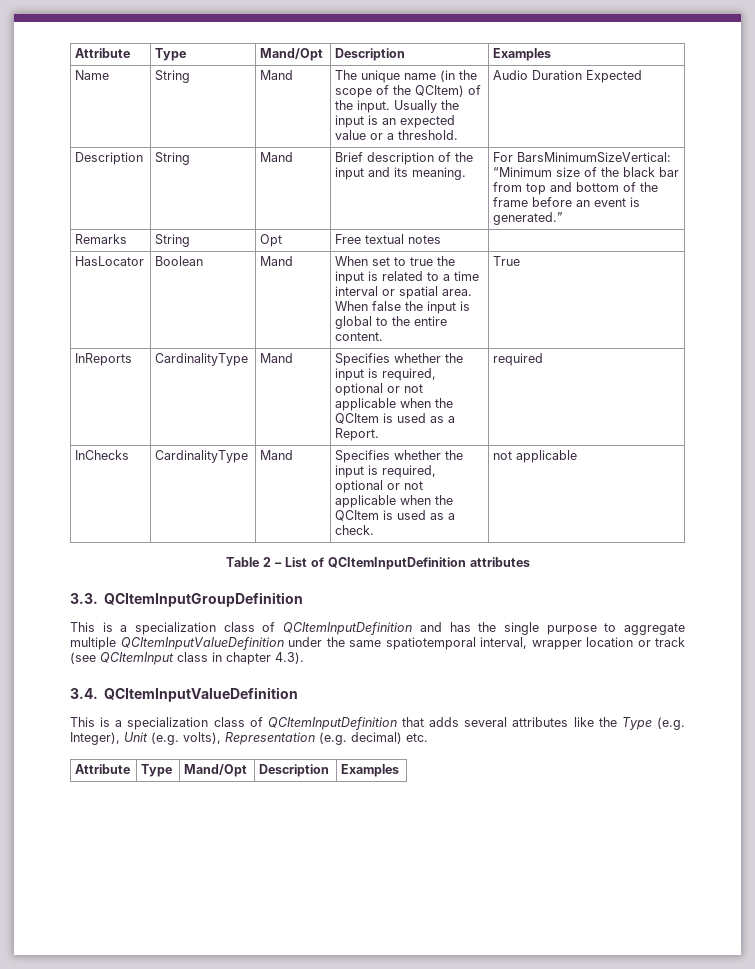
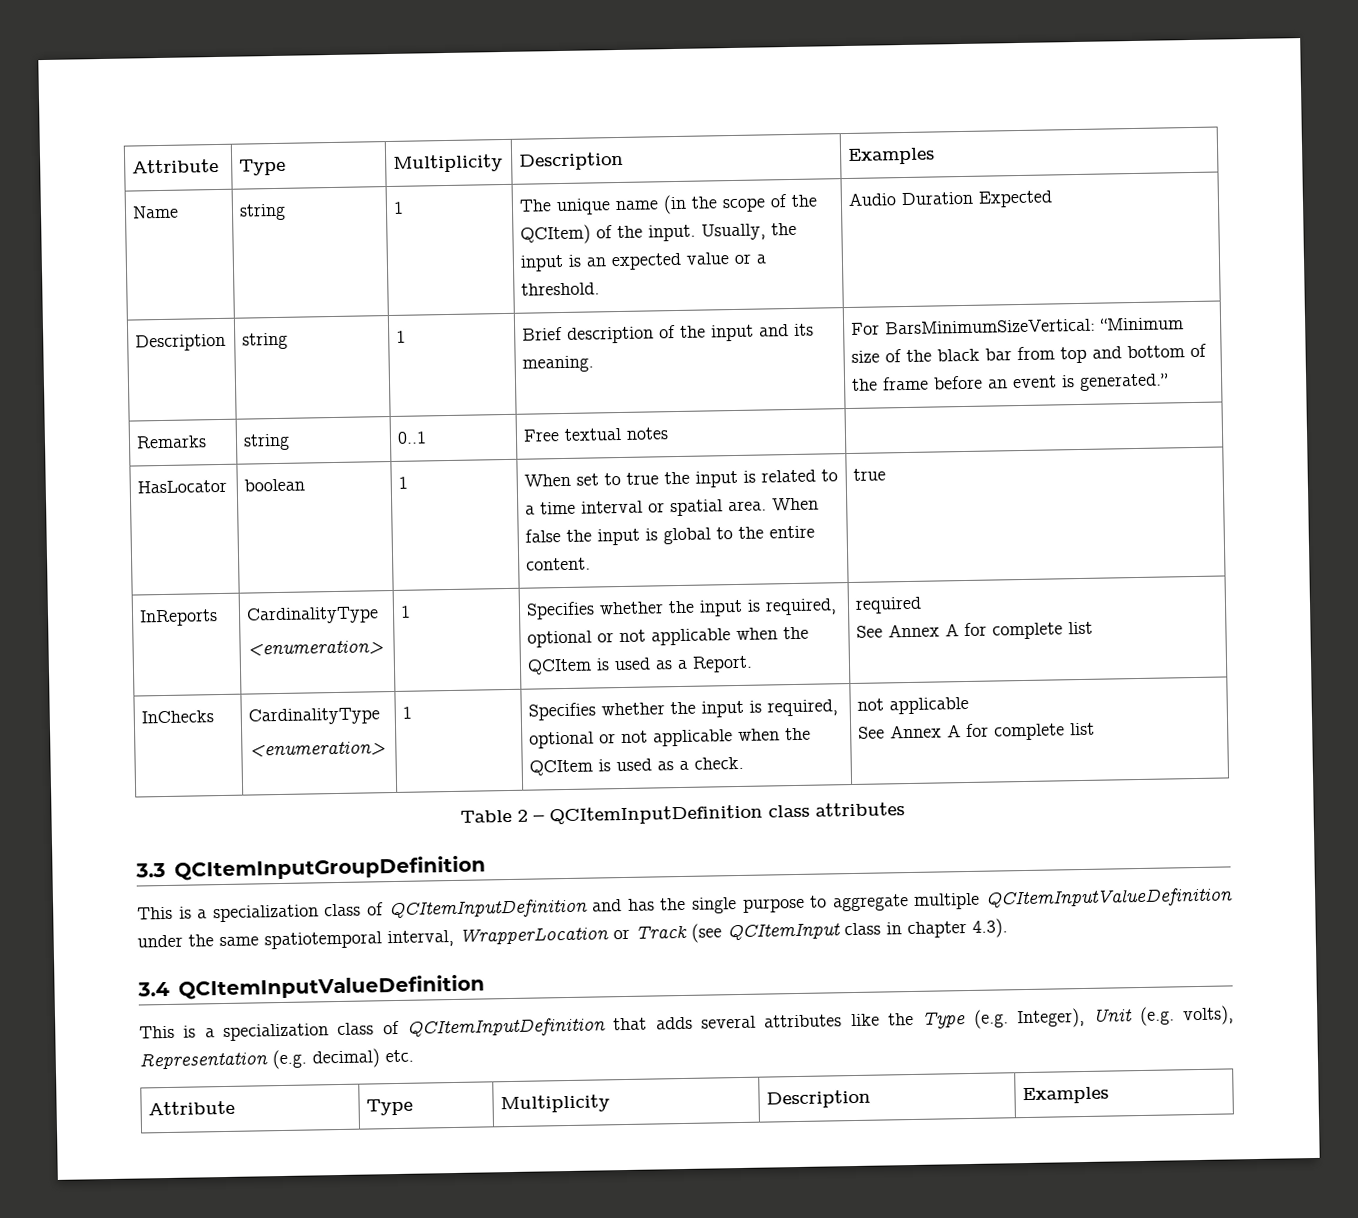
[75,48,131,58] [155,48,187,61] [260,48,324,61] Attribute | Type | Mand/Opt -> [132,158,220,174] [239,158,287,176] [393,154,504,173] Attribute | Type | Multiplicity
[155,70,191,83] [260,70,294,80] String | Mand -> [239,203,287,221] [393,201,405,214] string | 1
[394,100,438,113] Usually -> [701,223,767,241] Usually,
[155,152,191,165] [260,152,294,162] String | Mand -> [242,332,289,350] [396,330,407,343] string | 1
[155,234,191,247] [260,234,283,247] String | Opt -> [243,433,291,451] [397,431,428,444] string | 0..1
[155,256,204,266] [260,256,294,266] Boolean | Mand -> [244,478,306,492] [398,476,409,489] boolean | 1
[493,256,521,266] True -> [853,468,887,481] true
[260,353,294,363] | Mand -> [247,640,385,657] [400,605,412,618] // <enumeration> | 1
(544, 359) none -> [856,621,1094,640] // See Annex A for complete list
[260,450,294,460] | Mand -> [249,741,387,758] [402,706,413,719] // <enumeration> | 1
(578, 456) none -> [858,722,1096,741] // See Annex A for complete list
[284,557,466,570] List of QCItemInputDefinition -> [549,804,810,826] QCItemInputDefinition class
[70,593,98,604] 3.3. -> [135,863,166,878] 3.3
[531,637,685,650] wrapper location or track -> [459,925,687,945] WrapperLocation or Track
[70,688,98,699] 3.4. -> [137,981,170,997] 3.4
[184,764,248,777] Mand/Opt -> [500,1094,611,1114] Multiplicity

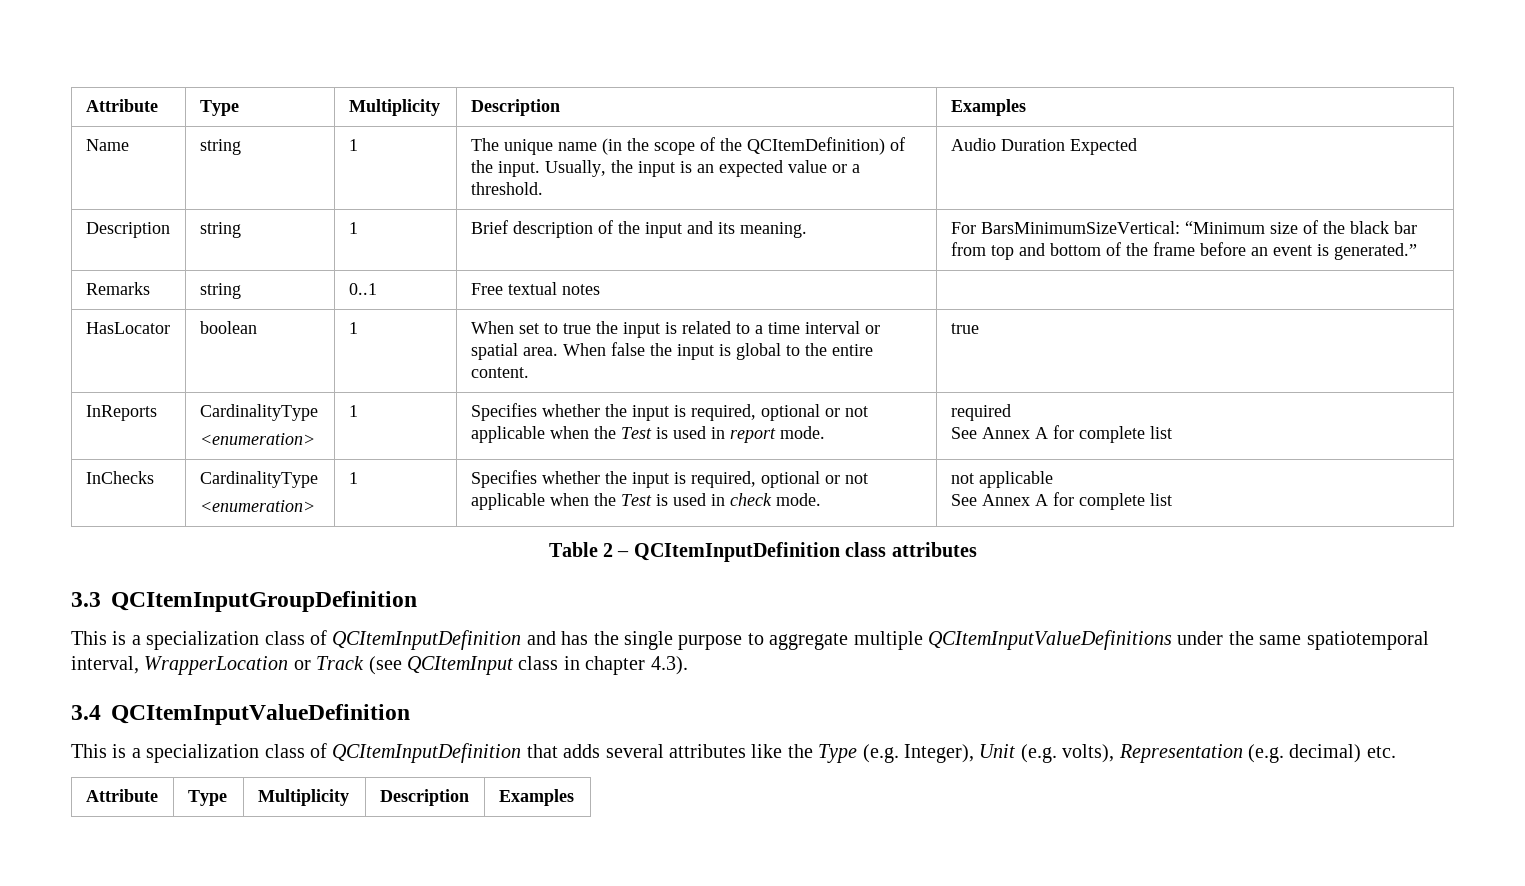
[520,224,592,245] QCItem) -> [746,137,885,155] QCItemDefinition)
[527,655,754,675] QCItem is used as a Report. -> [620,426,825,443] Test is used in report mode.
[529,756,745,776] QCItem is used as a check. -> [620,493,821,506] Test is used in check mode.
[985,887,1234,909] QCItemInputValueDefinition -> [927,630,1172,650] QCItemInputValueDefinitions

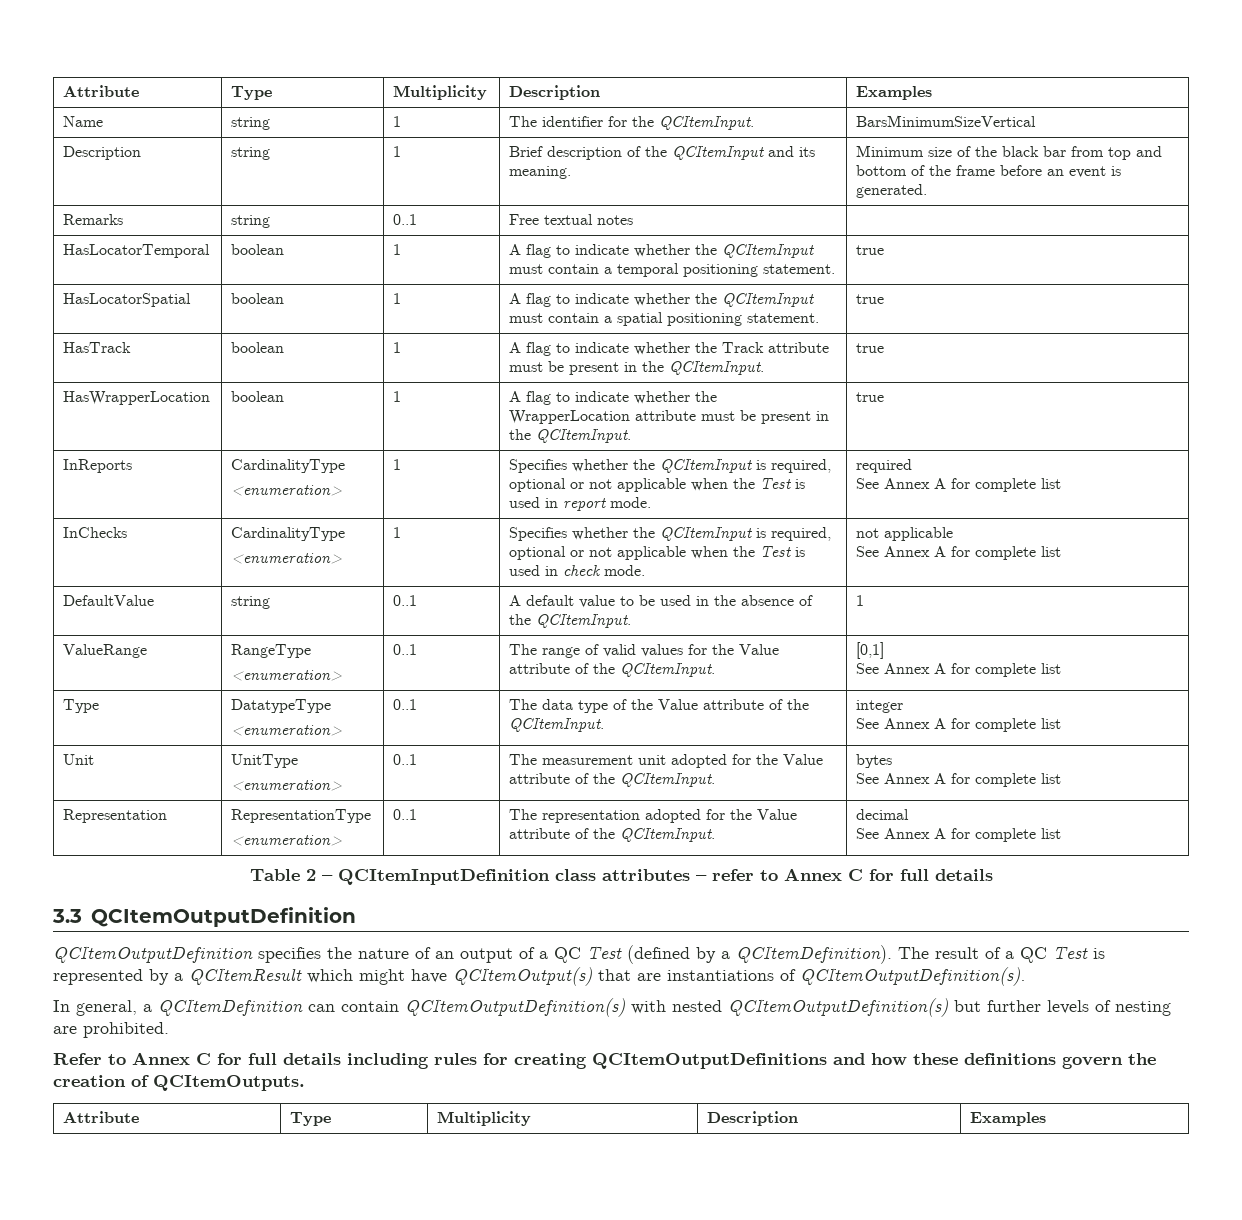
[503,137,905,155] [470,160,860,177] [470,182,543,195] [950,138,1137,155] unique name (in the scope of the QCItemDefinition) of the input. Usually, the input is an expected value or a threshold. | Audio Duration Expected -> [542,116,755,130] [856,115,1037,127] identifier for the QCItemInput. | BarsMinimumSizeVertical
[644,222,682,238] input -> [672,146,765,160] QCItemInput
[950,221,1265,234] For BarsMinimumSizeVertical: “Minimum -> [856,145,925,157] Minimum
[1333,243,1417,260] generated.” -> [856,184,928,198] generated.
[85,322,170,334] [199,321,257,334] [348,322,358,334] [470,321,880,338] [470,342,873,360] [470,367,529,378] HasLocator | boolean | 1 | When set to true the input is related to a time interval or spatial area. When false the input is global to the entire content. -> [63,244,211,258] [231,244,285,255] [393,244,402,255] [509,244,815,258] [509,263,836,277] [856,245,885,255] [63,293,192,307] [231,293,285,304] [393,293,402,304] [509,293,815,307] [509,312,820,326] [856,294,885,304] [63,342,132,353] [231,342,285,353] [393,342,402,353] [509,342,830,356] [509,361,765,375] [856,343,885,353] [63,391,211,405] [231,391,285,402] [393,391,402,402] [509,391,718,405] [509,410,830,424] [509,429,632,443] HasLocatorTemporal | boolean | 1 | A flag to indicate whether the QCItemInput must contain a temporal positioning statement. | true // HasLocatorSpatial | boolean | 1 | A flag to indicate whether the QCItemInput must contain a spatial positioning statement. | true // HasTrack | boolean | 1 | A flag to indicate whether the Track attribute must be present in the QCItemInput. | true // HasWrapperLocation | boolean | 1 | A flag to indicate whether the WrapperLocation attribute must be present in the QCItemInput.
[631,405,669,421] input -> [660,459,753,473] QCItemInput
[631,472,669,488] input -> [660,527,753,541] QCItemInput
(1172, 499) none -> [63,595,155,606] [231,596,271,609] [393,595,418,606] [509,595,814,608] [509,614,632,628] [856,595,865,606] [63,644,148,658] [231,644,312,658] [231,670,343,681] [393,644,418,655] [509,644,780,658] [509,663,716,677] [856,642,885,659] [856,663,1062,677] [63,699,100,713] [231,699,332,713] [231,725,343,736] [393,699,418,710] [509,699,810,713] [509,718,605,732] [856,700,904,713] [856,718,1062,732] [63,754,95,765] [231,754,299,768] [231,780,343,791] [393,754,418,765] [509,754,824,768] [509,773,716,787] [856,754,893,768] [856,773,1062,787] [63,809,168,823] [231,809,372,823] [231,835,343,846] [393,809,418,820] [509,809,798,823] [509,828,716,842] [856,809,910,820] [856,828,1062,842] // DefaultValue | string | 0..1 | A default value to be used in the absence of the QCItemInput. | 1 // ValueRange | RangeType // <enumeration> | 0..1 | The range of valid values for the Value attribute of the QCItemInput. | [0,1] // See Annex A for complete list // Type | DatatypeType // <enumeration> | 0..1 | The data type of the Value attribute of the QCItemInput. | integer // See Annex A for complete list // Unit | UnitType // <enumeration> | 0..1 | The measurement unit adopted for the Value attribute of the QCItemInput. | bytes // See Annex A for complete list // Representation | RepresentationType // <enumeration> | 0..1 | The representation adopted for the Value attribute of the QCItemInput. | decimal // See Annex A for complete list
[71,591,417,612] [71,630,1429,650] [71,656,688,675] [71,704,410,725] [71,743,1396,763] // 3.3 QCItemInputGroupDefinition // This is a specialization class of QCItemInputDefinition and has the single purpose to aggregate multiple QCItemInputValueDefinitions under the same spatiotemporal interval, WrapperLocation or Track (see QCItemInput class in chapter 4.3). // 3.4 QCItemInputValueDefinition // This is a specialization class of QCItemInputDefinition that adds several attributes like the Type (e.g. Integer), Unit (e.g. volts), Representation (e.g. decimal) etc. -> [695,868,993,881] [52,907,356,927] [53,945,1105,964] [53,967,1026,986] [53,998,1171,1017] [53,1022,169,1038] [53,1052,1156,1069] [53,1075,305,1091] – refer to Annex C for full details // 3.3 QCItemOutputDefinition // QCItemOutputDefinition specifies the nature of an output of a QC Test (defined by a QCItemDefinition). The result of a QC Test is represented by a QCItemResult which might have QCItemOutput(s) that are instantiations of QCItemOutputDefinition(s). // In general, a QCItemDefinition can contain QCItemOutputDefinition(s) with nested QCItemOutputDefinition(s) but further levels of nesting are prohibited. // Refer to Annex C for full details including rules for creating QCItemOutputDefinitions and how these definitions govern the creation of QCItemOutputs.

